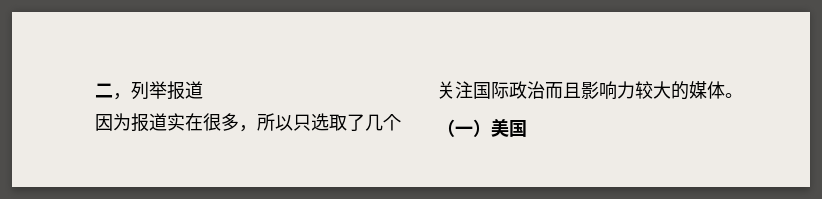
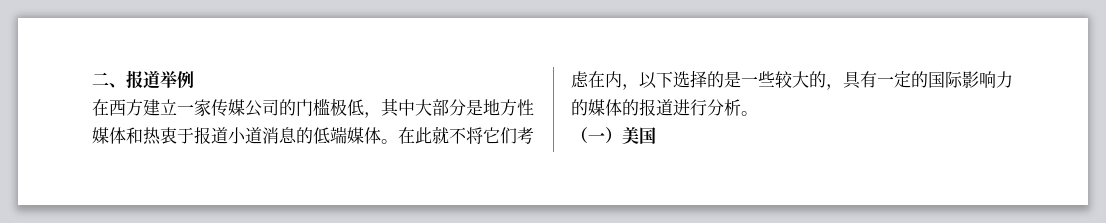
[113,81,203,100] [95,113,401,132] [437,81,725,100] ，列举报道 // 因为报道实在很多，所以只选取了几个关注国际政治而且影响力较大的媒体 -> [109,70,194,89] [92,98,534,118] [92,126,534,145] [571,70,1013,90] [571,99,741,116] 、报道举例 // 在西方建立一家传媒公司的门槛极低，其中大部分是地方性媒体和热衷于报道小道消息的低端媒体。在此就不将它们考虑在内，以下选择的是一些较大的，具有一定的国际影响力的媒体的报道进行分析

